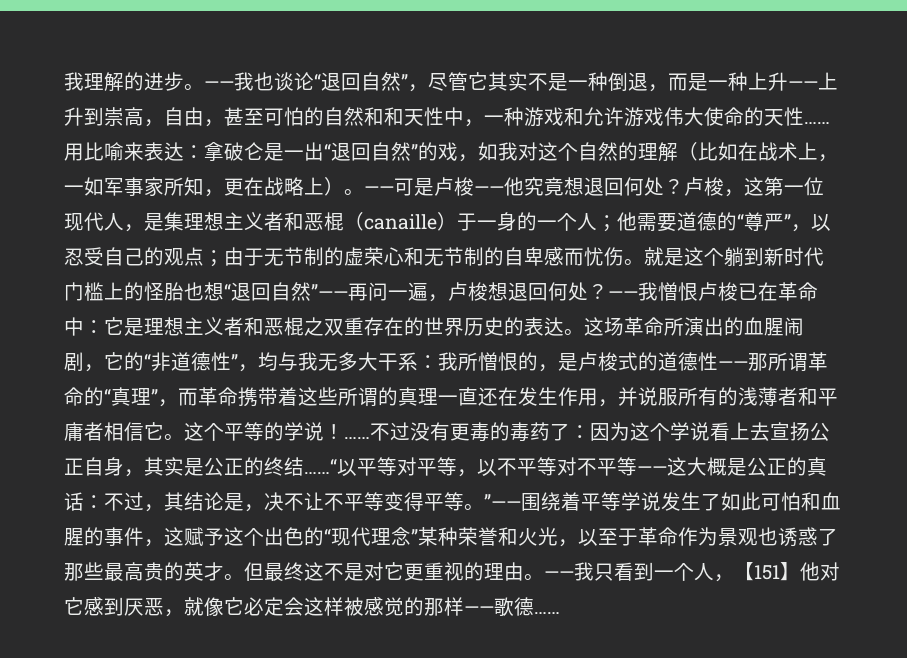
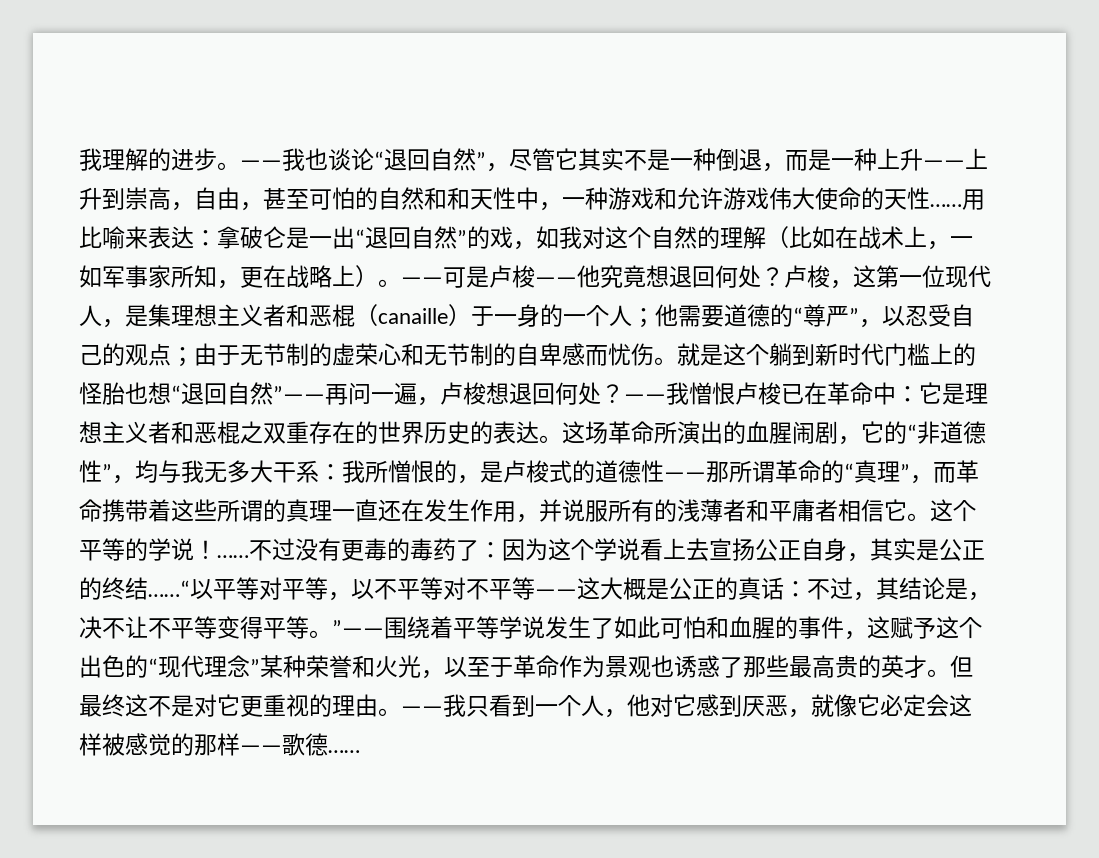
[734,562,800,581] 【151】 -> (627, 713) none

